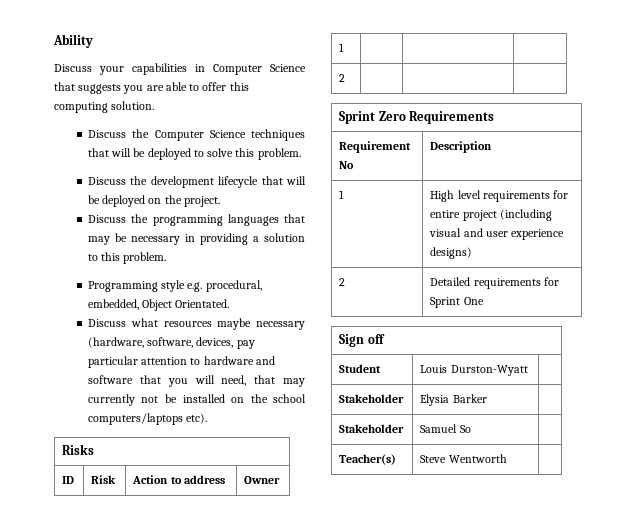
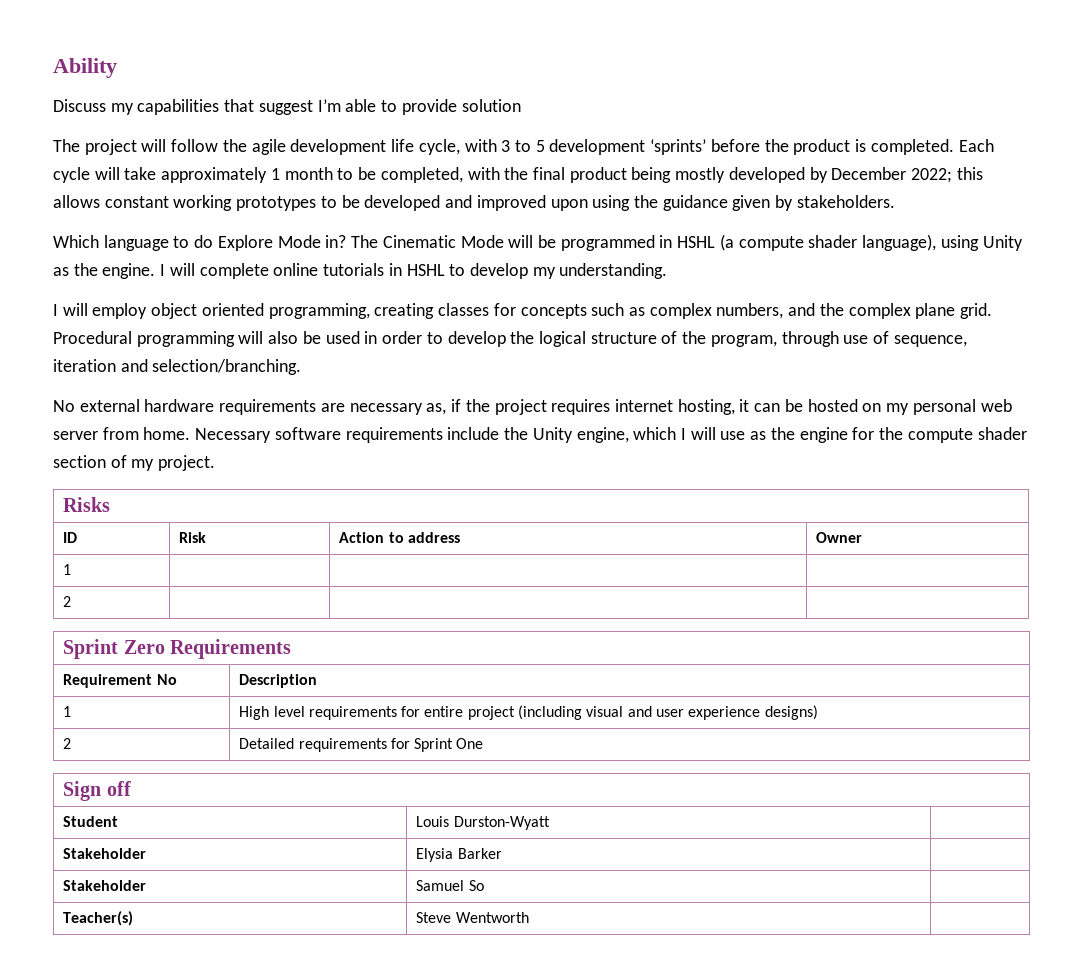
[99,63,306,75] [54,82,249,94] [54,101,155,113] [87,129,305,141] [87,148,301,160] [87,176,306,188] [87,195,220,207] [87,214,305,226] [87,233,305,245] [87,252,167,264] [87,280,262,292] [87,299,230,311] [87,318,305,330] [87,337,255,349] [87,356,275,368] [87,375,305,387] [87,394,306,406] [87,413,208,425] your capabilities in Computer Science that suggests you are able to offer this computing solution. // Discuss the Computer Science techniques that will be deployed to solve this problem. // Discuss the development lifecycle that will be deployed on the project. // Discuss the programming languages that may be necessary in providing a solution to this problem. // Programming style e.g. procedural, embedded, Object Orientated. // Discuss what resources maybe necessary (hardware, software, devices, pay particular attention to hardware and software that you will need, that may currently not be installed on the school computers/laptops etc). -> [110,99,521,115] [53,139,994,155] [53,167,983,183] [53,195,895,211] [53,234,1023,251] [53,263,668,279] [53,303,993,319] [53,331,967,347] [53,359,302,375] [53,399,1012,415] [53,427,1027,443] [53,455,216,471] my capabilities that suggest I’m able to provide solution // The project will follow the agile development life cycle, with 3 to 5 development ‘sprints’ before the product is completed. Each cycle will take approximately 1 month to be completed, with the final product being mostly developed by December 2022; this allows constant working prototypes to be developed and improved upon using the guidance given by stakeholders. // Which language to do Explore Mode in? The Cinematic Mode will be programmed in HSHL (a compute shader language), using Unity as the engine. I will complete online tutorials in HSHL to develop my understanding. // I will employ object oriented programming, creating classes for concepts such as complex numbers, and the complex plane grid. Procedural programming will also be used in order to develop the logical structure of the program, through use of sequence, iteration and selection/branching. // No external hardware requirements are necessary as, if the project requires internet hosting, it can be hosted on my personal web server from home. Necessary software requirements include the Unity engine, which I will use as the engine for the compute shader section of my project.

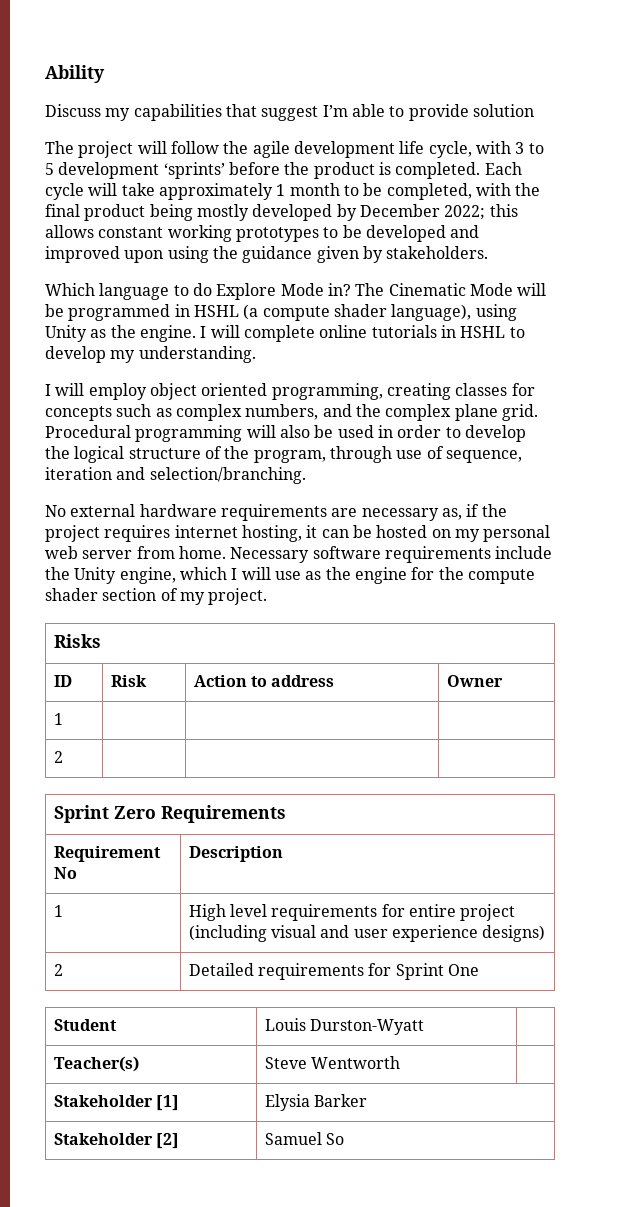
[63,781,131,801] // Sign off -> (480, 970) none
[63,848,147,859] [416,848,502,862] [63,880,147,891] [416,880,484,891] [63,911,134,926] [416,912,529,923] Stakeholder | Elysia Barker | // Stakeholder | Samuel So | // Teacher(s) | Steve Wentworth | -> [53,1056,139,1072] [264,1056,401,1069] [53,1095,180,1111] [264,1094,368,1111] [53,1133,180,1149] [264,1132,345,1145] Teacher(s) | Steve Wentworth | // Stakeholder [1] | Elysia Barker // Stakeholder [2] | Samuel So

